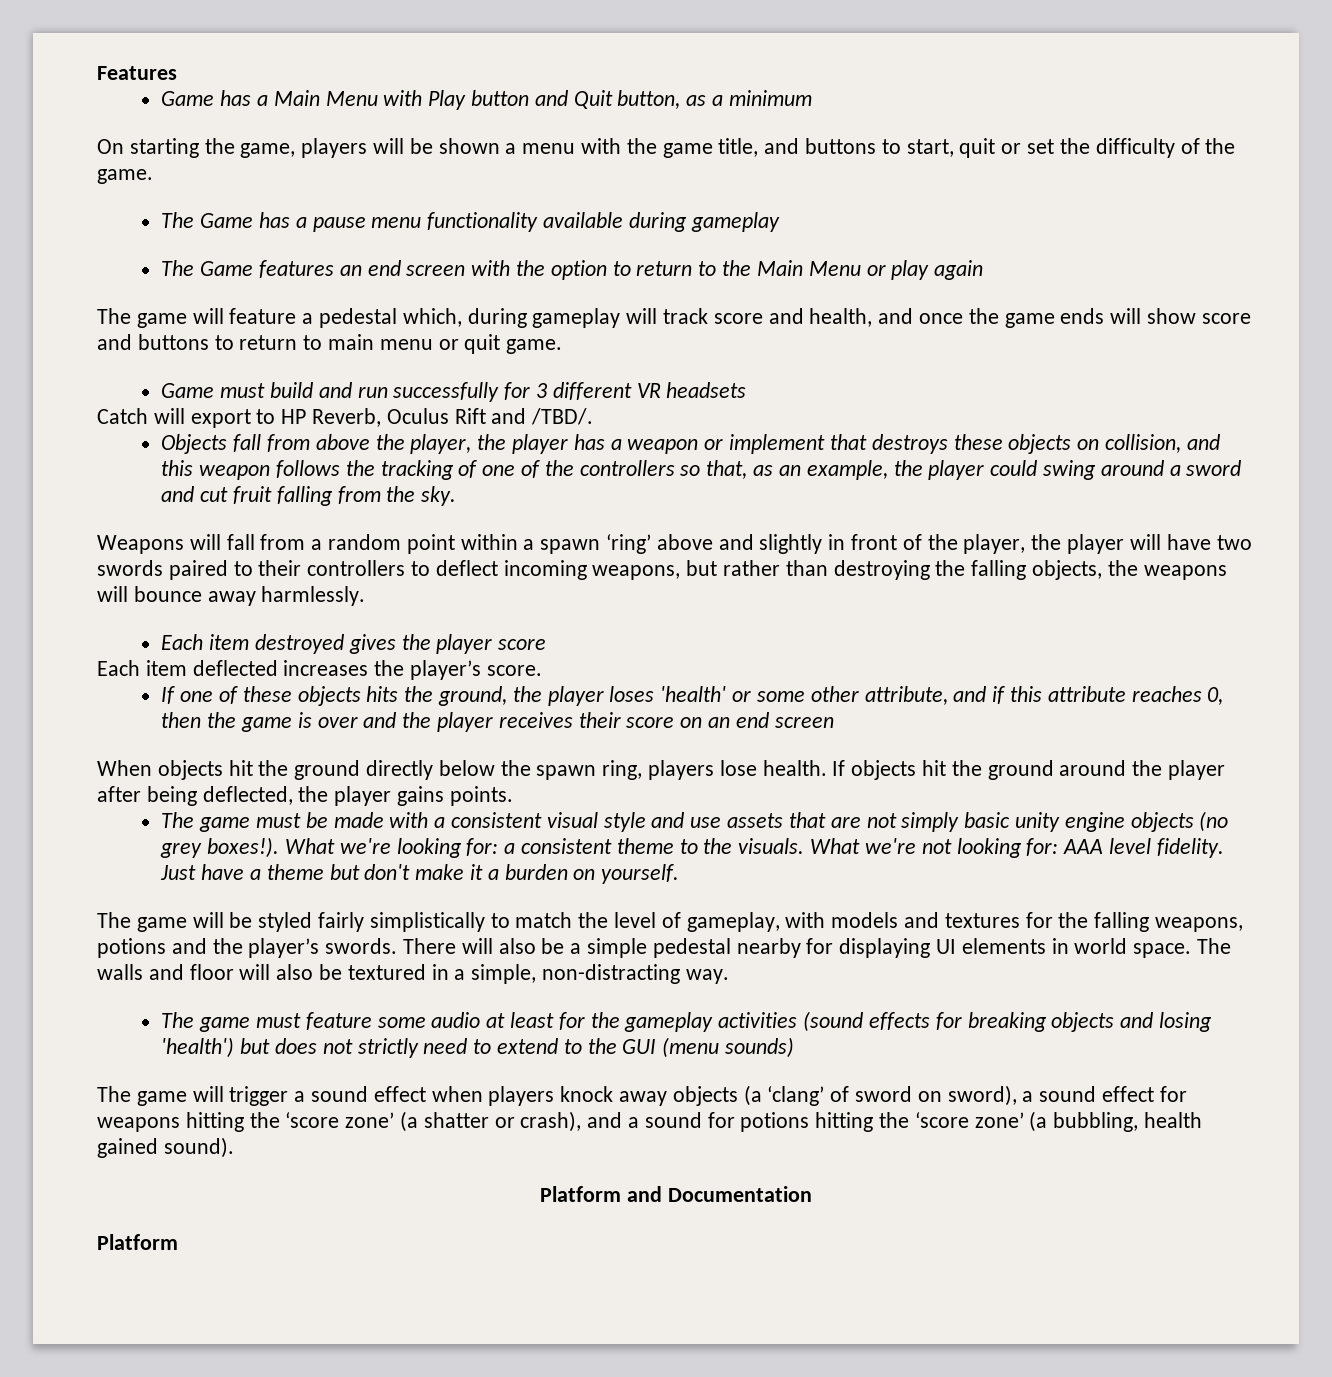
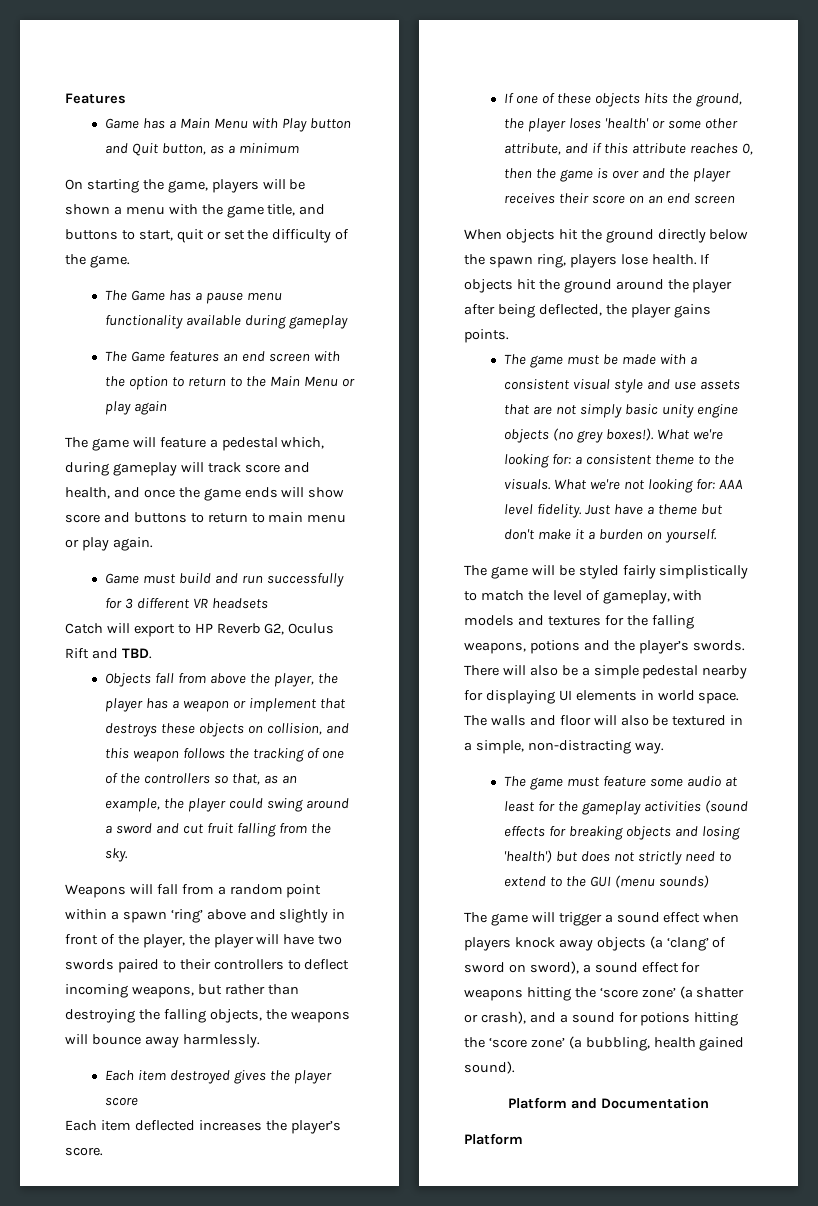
[464,334,563,354] quit game. -> [81,537,153,551] play again.
[312,408,382,427] Reverb, -> [216,623,285,635] Reverb G2,
[531,408,594,425] /TBD/. -> [121,648,152,659] TBD.

